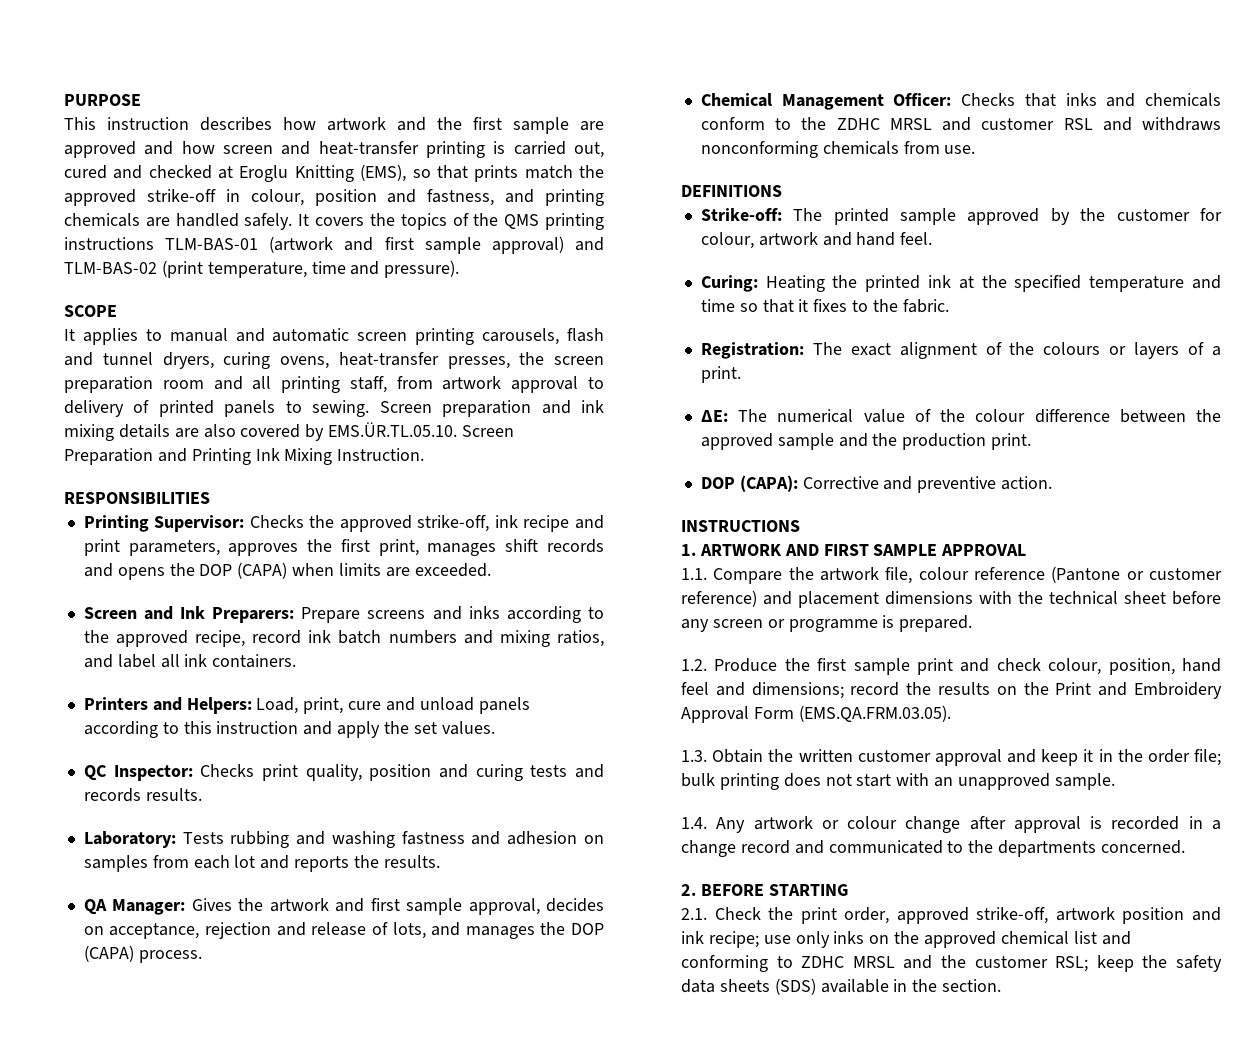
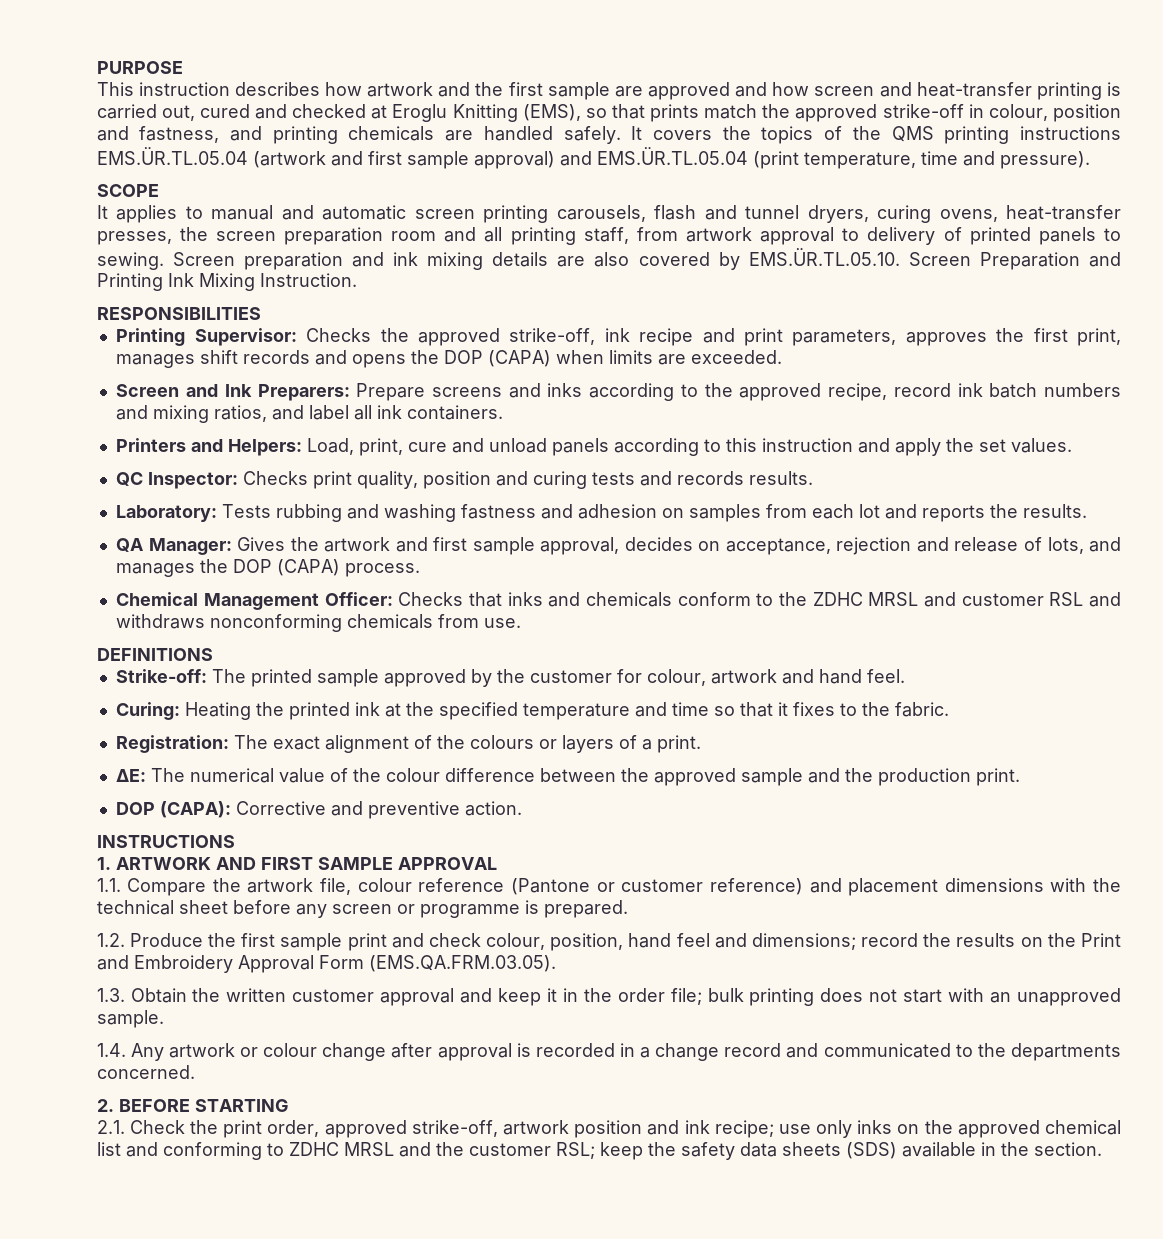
[165,238,259,250] TLM-BAS-01 -> [96,147,248,165] EMS.ÜR.TL.05.04
[64,262,158,274] TLM-BAS-02 -> [596,147,748,165] EMS.ÜR.TL.05.04

